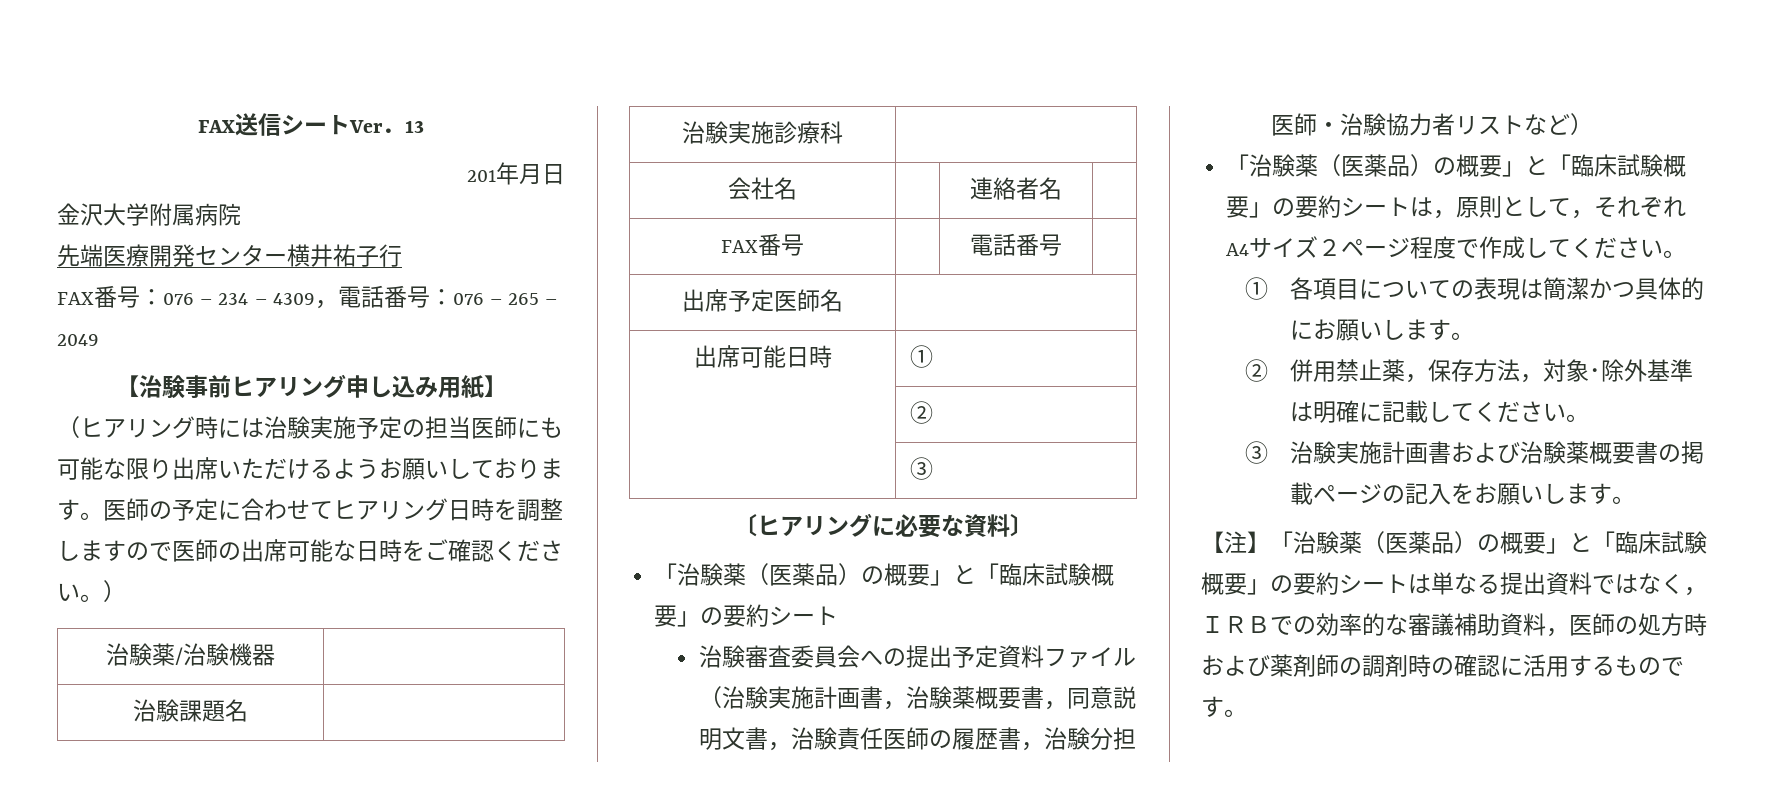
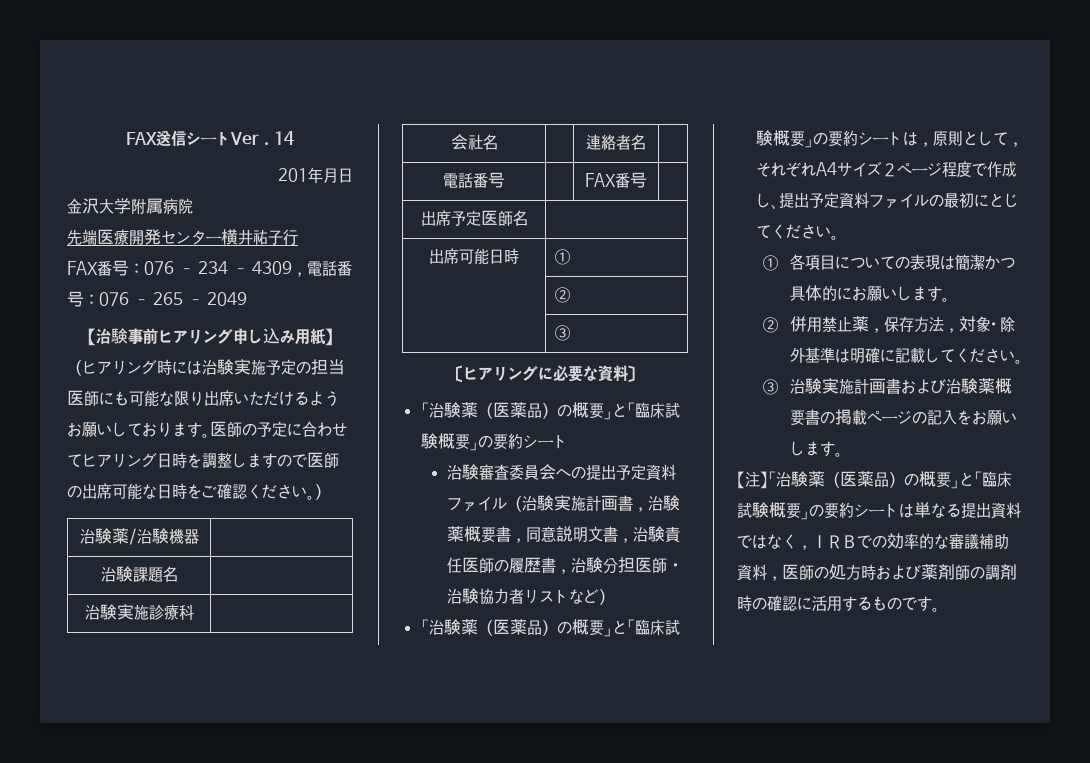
[405,120,424,133] 13 -> [274,131,294,145] 14
[721,240,758,253] FAX -> [443,173,473,188] 電話
[970,233,1016,256] 電話 -> [585,173,616,187] FAX
(1549, 247) none -> [770,192,1019,210] 、提出予定資料ファイルの最初にとじ

